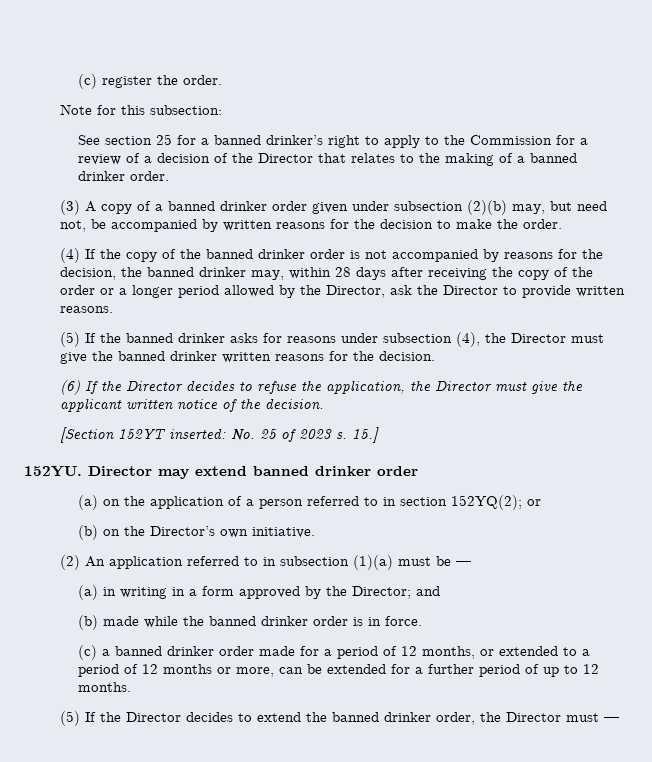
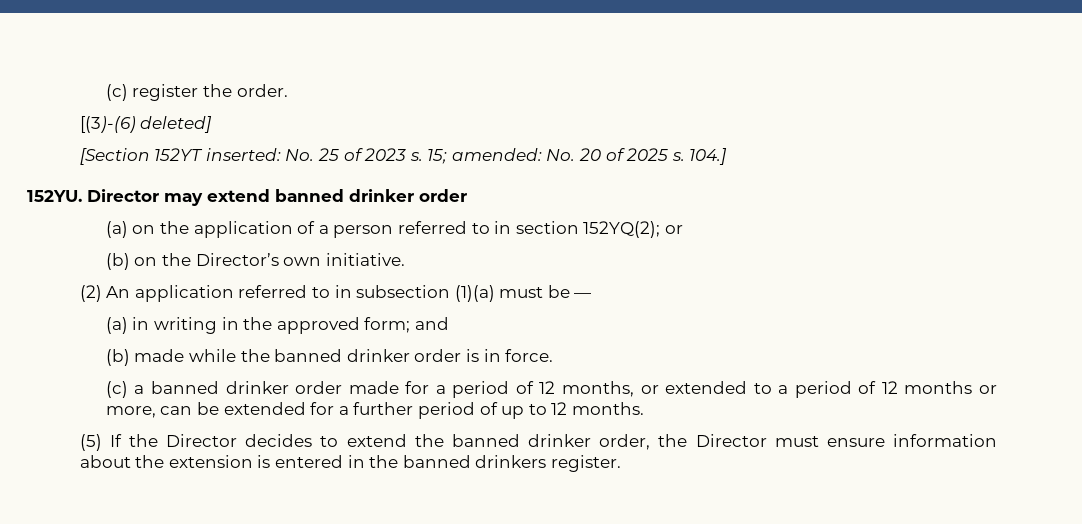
[60,104,223,115] [78,134,589,148] [78,153,578,166] [78,171,170,181] [60,200,608,215] [60,219,563,232] [60,248,604,263] [60,267,594,280] [60,285,626,298] [60,306,114,313] [60,332,605,347] [60,351,436,364] [60,380,584,395] [60,398,325,412] Note for this subsection: // See section 25 for a banned drinker’s right to apply to the Commission for a review of a decision of the Director that relates to the making of a banned drinker order. // (3) A copy of a banned drinker order given under subsection (2)(b) may, but need not, be accompanied by written reasons for the decision to make the order. // (4) If the copy of the banned drinker order is not accompanied by reasons for the decision, the banned drinker may, within 28 days after receiving the copy of the order or a longer period allowed by the Director, ask the Director to provide written reasons. // (5) If the banned drinker asks for reasons under subsection (4), the Director must give the banned drinker written reasons for the decision. // (6) If the Director decides to refuse the application, the Director must give the applicant written notice of the decision. -> [79,116,213,133] [(3)-(6) deleted]
[352,427,380,443] 15.] -> [427,148,728,165] 15; amended: No. 20 of 2025 s. 104.]
[189,586,412,599] a form approved by the Director; -> [243,317,411,334] the approved form;
[604,717,620,722] — -> [826,434,998,447] [79,455,621,472] ensure information about the extension is entered in the banned drinkers register.

